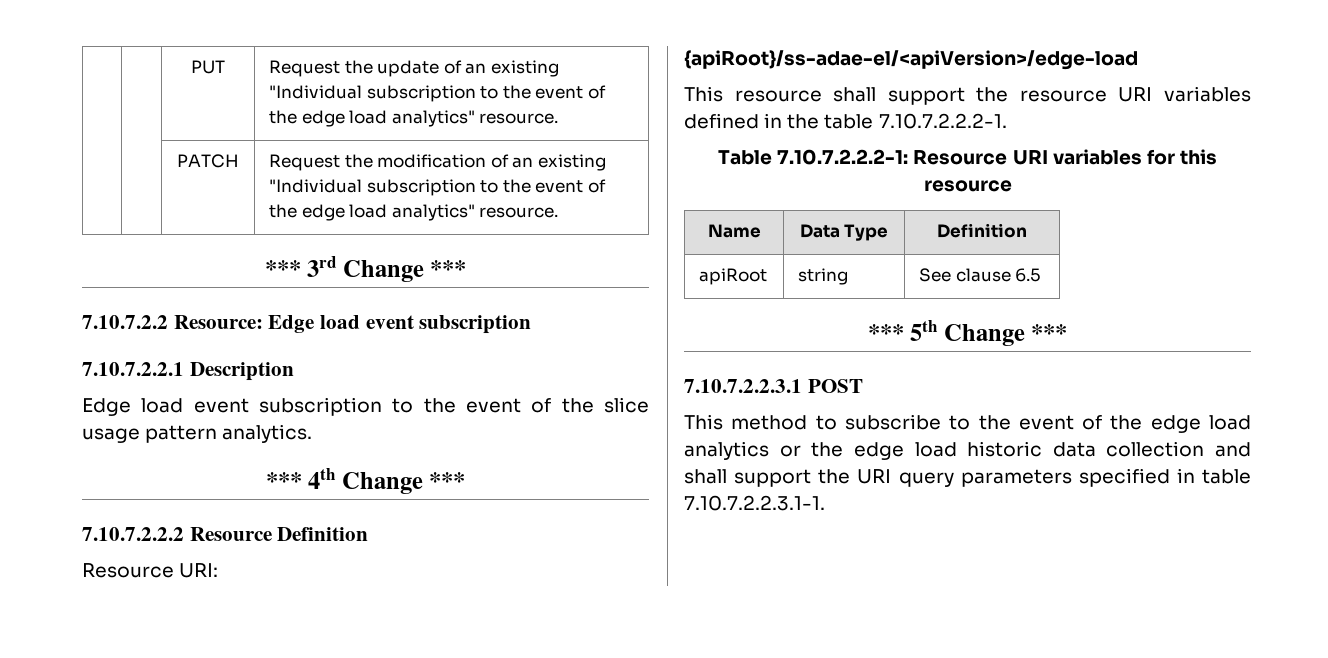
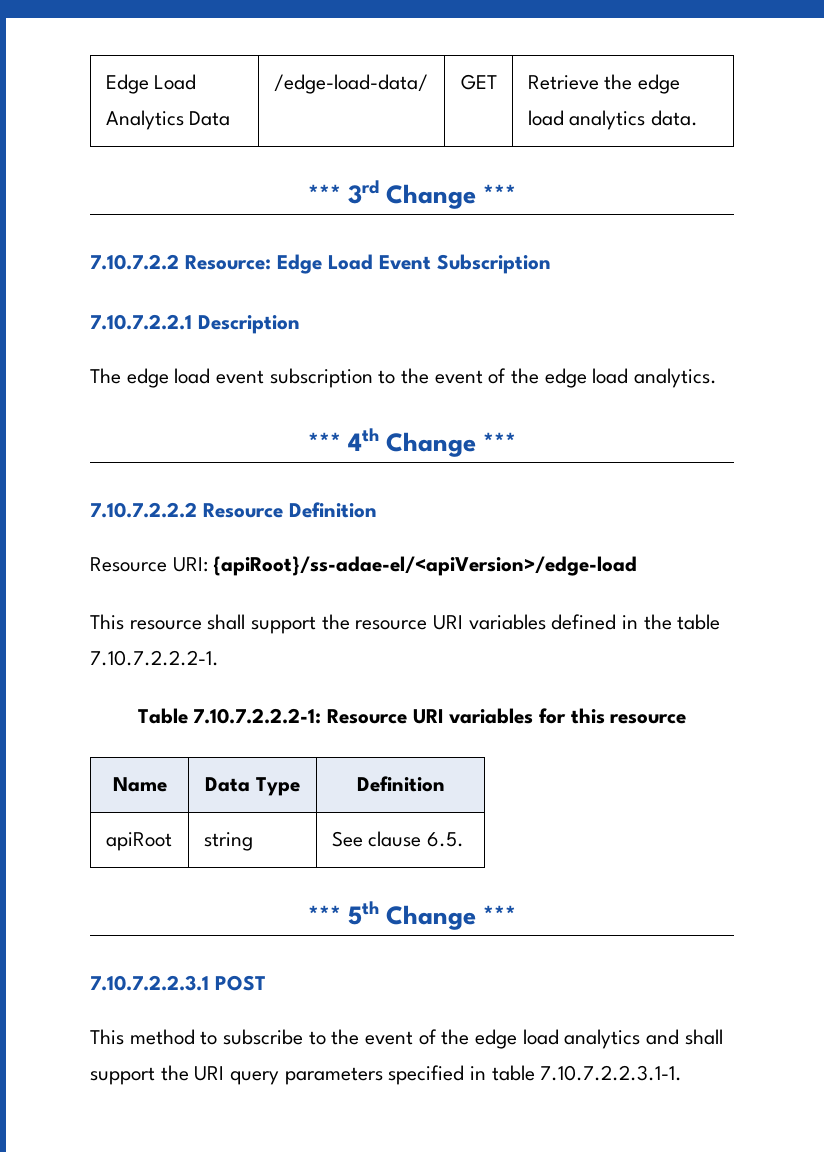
[191,60,225,74] [269,60,559,77] [269,85,606,102] [269,110,559,127] [177,154,239,168] [269,154,606,171] [269,179,606,196] [269,204,559,221] | | PUT | Request the update of an existing "Individual subscription to the event of the edge load analytics" resource. // | | PATCH | Request the modification of an existing "Individual subscription to the event of the edge load analytics" resource. -> [105,74,197,94] [105,110,231,130] [273,74,428,94] [460,74,497,90] [527,74,680,94] [527,110,698,130] Edge Load Analytics Data | /edge-load-data/ | GET | Retrieve the edge load analytics data.
[320,315,532,334] load event subscription -> [328,254,551,274] Load Event Subscription
[82,398,131,416] Edge -> [90,368,169,388] The edge
[603,397,649,413] [82,425,218,443] slice usage pattern -> [544,368,629,388] edge load
[1015,268,1042,282] 6.5 -> [426,832,464,847] 6.5.
[779,441,1205,460] or the edge load historic data collection -> (641, 1039) none

